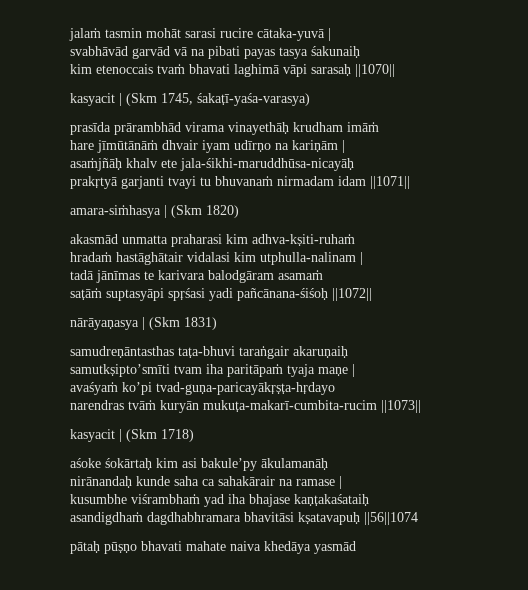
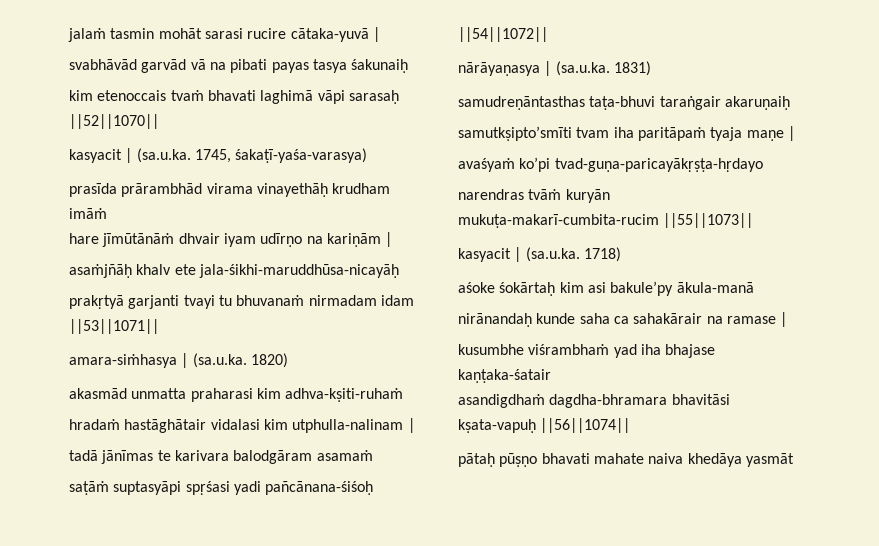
[355,64,395,77] [70,93,157,106] ||1070|| // kasyacit | (Skm -> [69,114,159,129] [69,148,191,163] ||52||1070|| // kasyacit | (sa.u.ka.
[370,176,410,189] ||1071|| -> [69,319,159,334] ||53||1071||
[171,205,202,218] (Skm -> [192,353,247,368] (sa.u.ka.
[332,288,372,301] ||1072|| -> [458,27,548,42] ||54||1072||
[149,317,180,330] (Skm -> [555,61,610,76] (sa.u.ka.
[381,400,421,413] [70,429,157,442] ||1073|| // kasyacit | (Skm -> [663,213,754,228] [458,247,580,262] ||55||1073|| // kasyacit | (sa.u.ka.
[261,458,328,470] ākulamanāḥ -> [676,282,754,293] ākula-manā
[294,494,369,506] kaṇṭakaśataiḥ -> [458,369,551,383] kaṇṭaka-śatair
[147,512,418,525] dagdhabhramara bhavitāsi kṣatavapuḥ ||56||1074 -> [549,394,730,408] [458,418,631,433] dagdha-bhramara bhavitāsi kṣata-vapuḥ ||56||1074||
[314,541,356,554] yasmād -> [745,453,794,467] yasmāt

